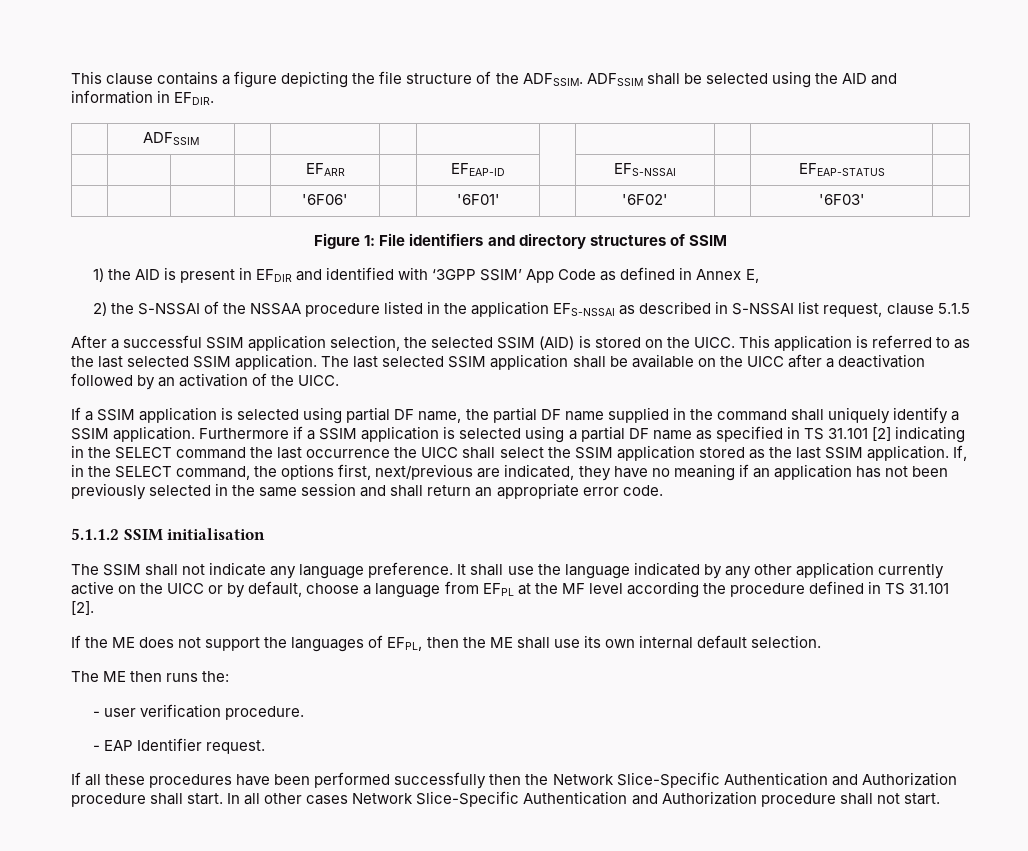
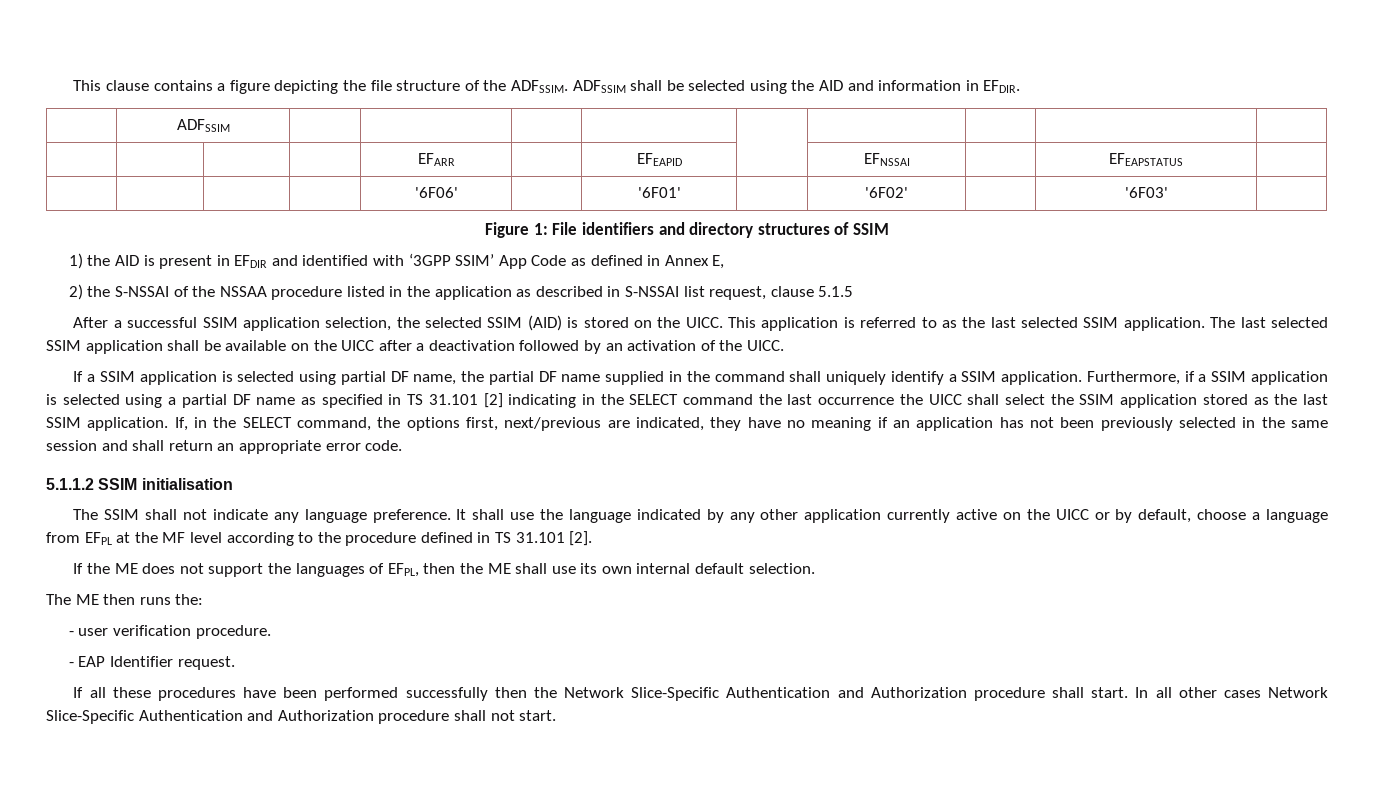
[451,163,505,176] [614,163,676,176] [798,163,885,176] EFEAP-ID | | EFS-NSSAI | | EFEAP-STATUS -> [636,153,682,166] [863,153,910,166] [1109,153,1183,166] EFEAPID | | EFNSSAI | | EFEAPSTATUS
[553,303,616,316] EFS-NSSAI -> (512, 293) none
[199,428,290,439] Furthermore -> [1086,371,1180,385] Furthermore,
(699, 589) none -> [298,532,314,543] to

